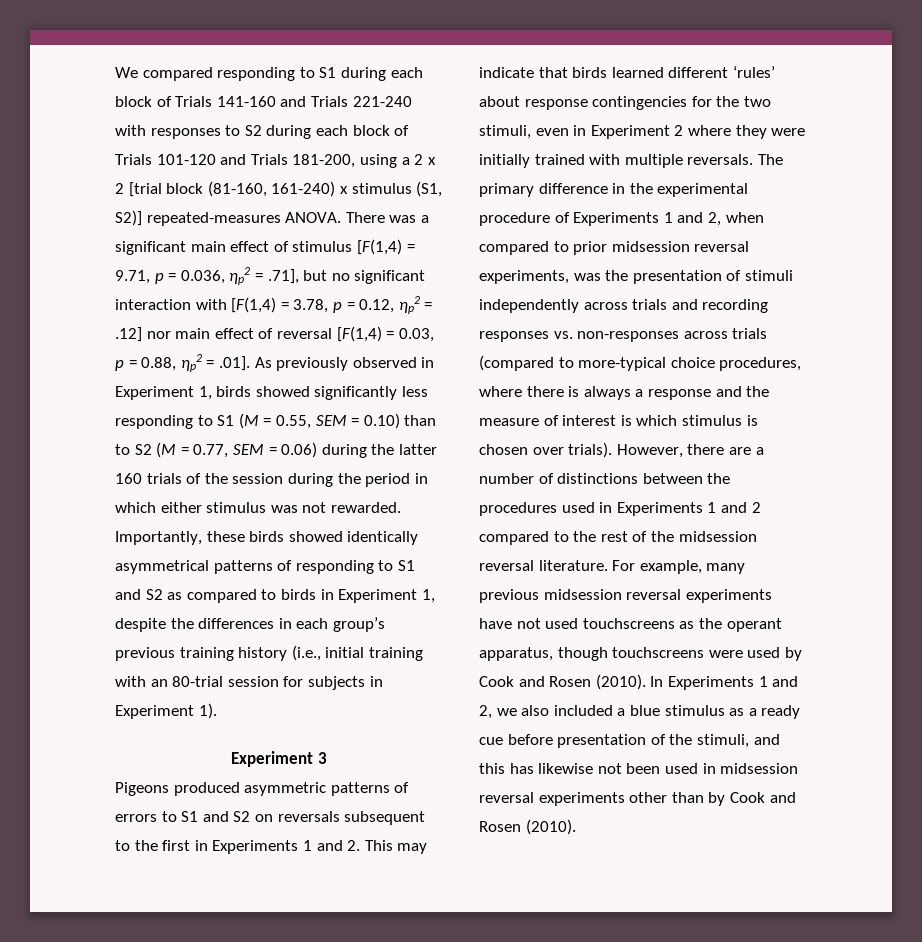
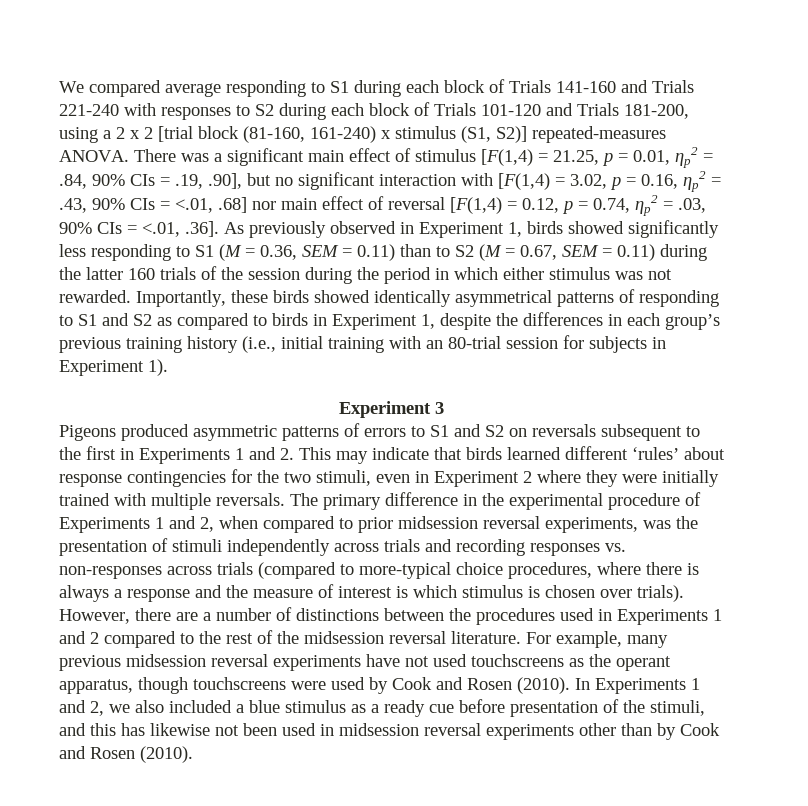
(213, 74) none -> [165,83,221,97] average
[115,267,299,285] 9.71, p = 0.036, ηp2 = .71], -> [553,147,713,168] [59,173,242,189] 21.25, p = 0.01, ηp2 = .84, 90% CIs = .19, .90],
[293,296,433,314] [115,327,142,342] 3.78, p = 0.12, ηp2 = .12] -> [570,171,721,192] [59,197,247,213] 3.02, p = 0.16, ηp2 = .43, 90% CIs = <.01, .68]
[398,328,434,342] [115,354,250,372] 0.03, p = 0.88, ηp2 = .01]. -> [522,195,706,216] [59,221,219,237] 0.12, p = 0.74, ηp2 = .03, 90% CIs = <.01, .36].
[275,413,400,429] 0.55, SEM = 0.10) -> [260,244,395,261] 0.36, SEM = 0.11)
[193,442,318,458] 0.77, SEM = 0.06) -> [520,244,655,261] 0.67, SEM = 0.11)

